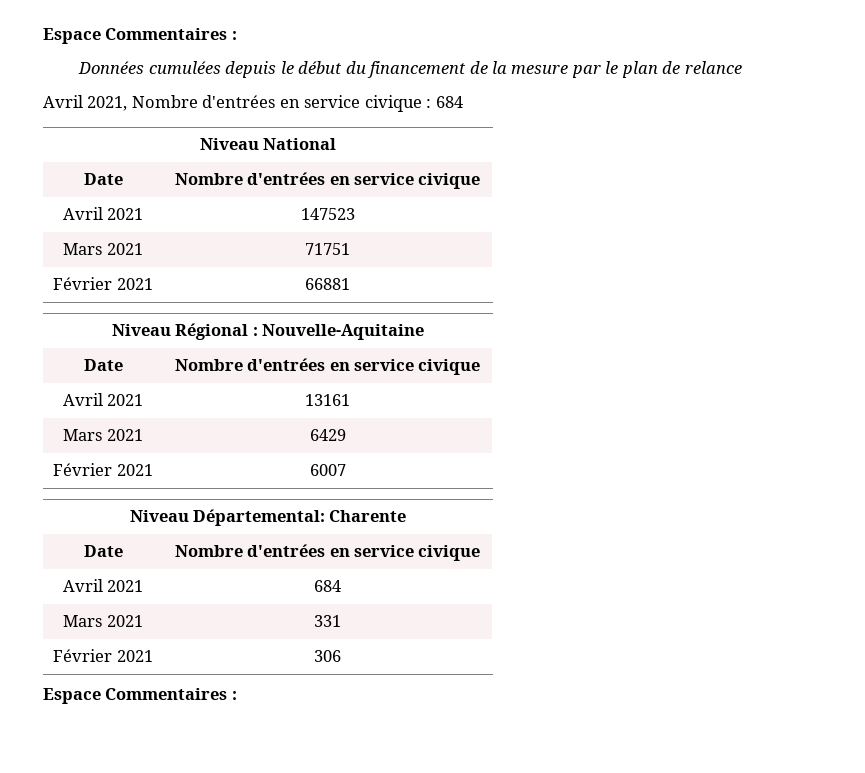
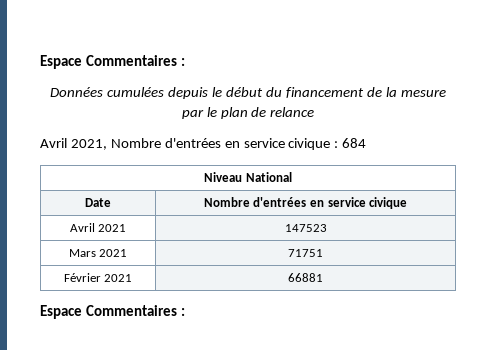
[111,323,425,340] [83,359,123,371] [174,358,481,375] [62,393,144,406] [305,394,350,406] [63,429,143,441] [309,429,346,441] [53,463,153,476] [309,464,346,476] [129,509,407,526] [83,545,123,557] [174,544,481,561] [62,579,144,592] [314,580,341,592] [63,615,143,627] [314,615,341,627] [53,649,153,662] [314,650,341,662] // Niveau Régional : Nouvelle-Aquitaine // Date | Nombre d'entrées en service civique // Avril 2021 | 13161 // Mars 2021 | 6429 // Février 2021 | 6007 // Niveau Départemental: Charente // Date | Nombre d'entrées en service civique // Avril 2021 | 684 // Mars 2021 | 331 // Février 2021 | 306 -> (323, 277) none

